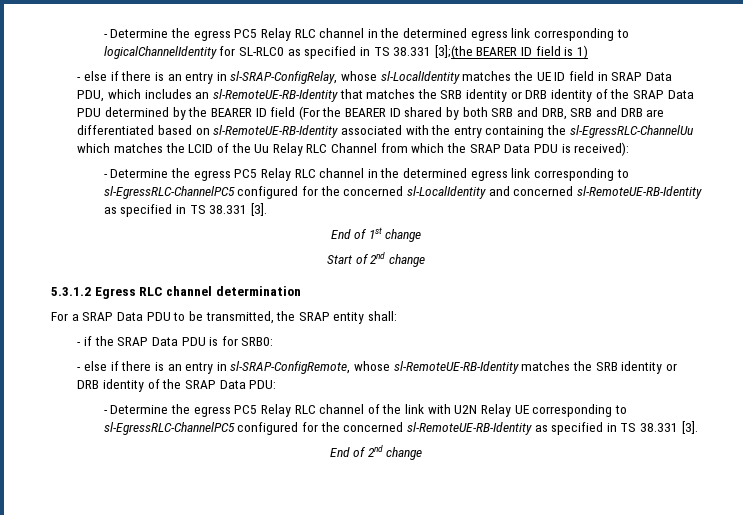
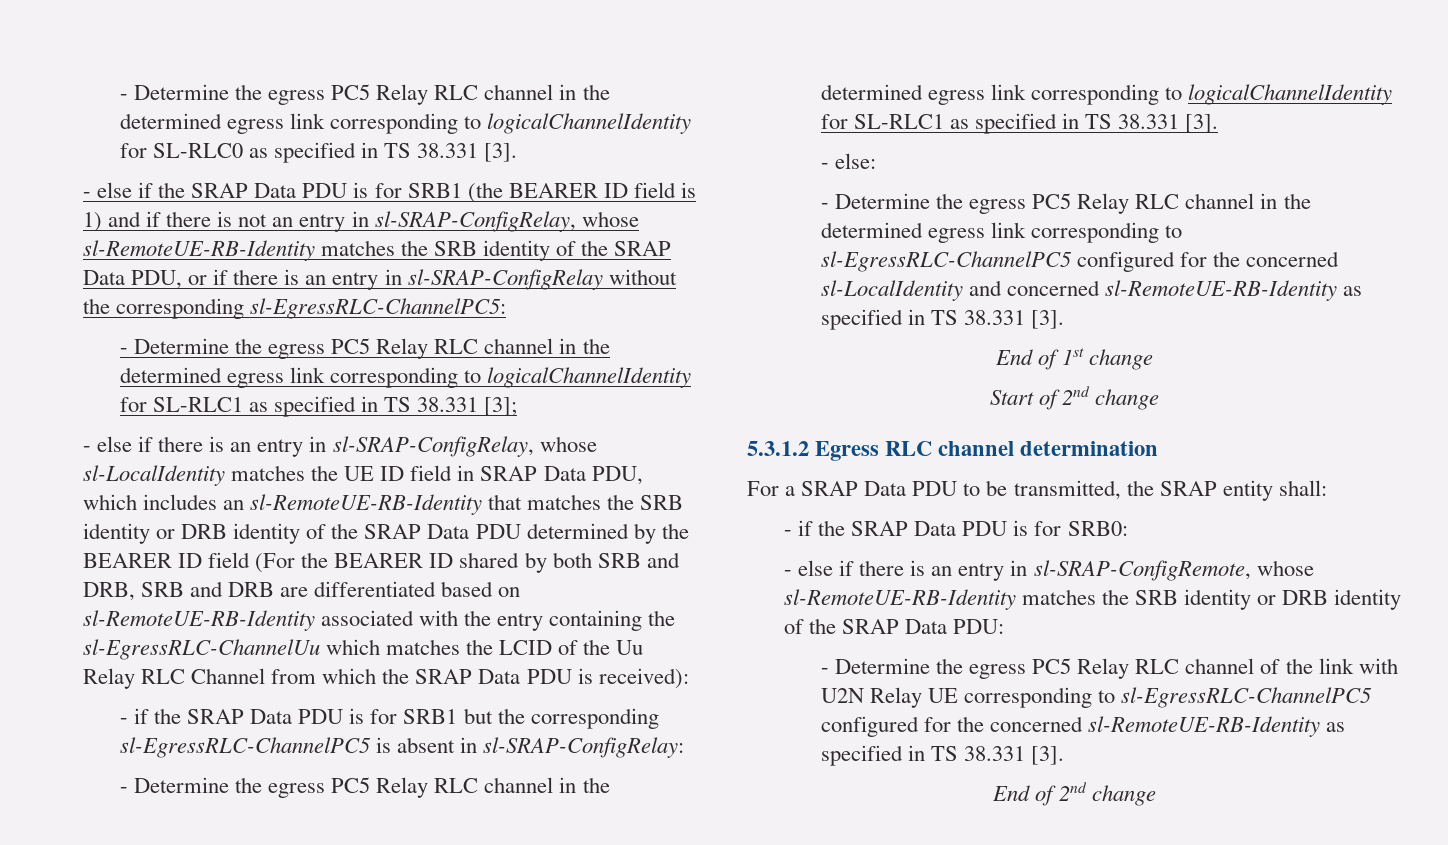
[434,45,473,59] [3];(the -> [484,143,518,162] [82,182,503,203] [3]. // - else if the SRAP Data PDU is for SRB1 (the
(589, 52) none -> [108,211,639,232] [82,240,672,261] [82,269,677,290] [82,298,507,319] [119,338,610,359] [119,367,692,388] [119,396,518,417] and if there is not an entry in sl-SRAP-ConfigRelay, whose sl-RemoteUE-RB-Identity matches the SRB identity of the SRAP Data PDU, or if there is an entry in sl-SRAP-ConfigRelay without the corresponding sl-EgressRLC-ChannelPC5: // - Determine the egress PC5 Relay RLC channel in the determined egress link corresponding to logicalChannelIdentity for SL-RLC1 as specified in TS 38.331 [3];
(630, 149) none -> [119,708,659,729] [119,737,685,758] [119,777,610,798] [820,84,1393,105] [820,113,1219,134] [820,153,876,169] // - if the SRAP Data PDU is for SRB1 but the corresponding sl-EgressRLC-ChannelPC5 is absent in sl-SRAP-ConfigRelay: // - Determine the egress PC5 Relay RLC channel in the determined egress link corresponding to logicalChannelIdentity for SL-RLC1 as specified in TS 38.331 [3]. // - else:

